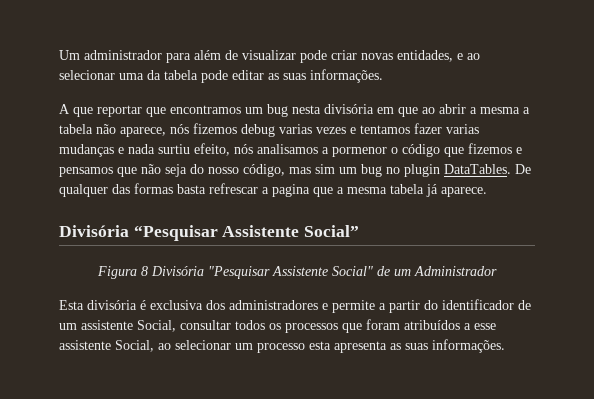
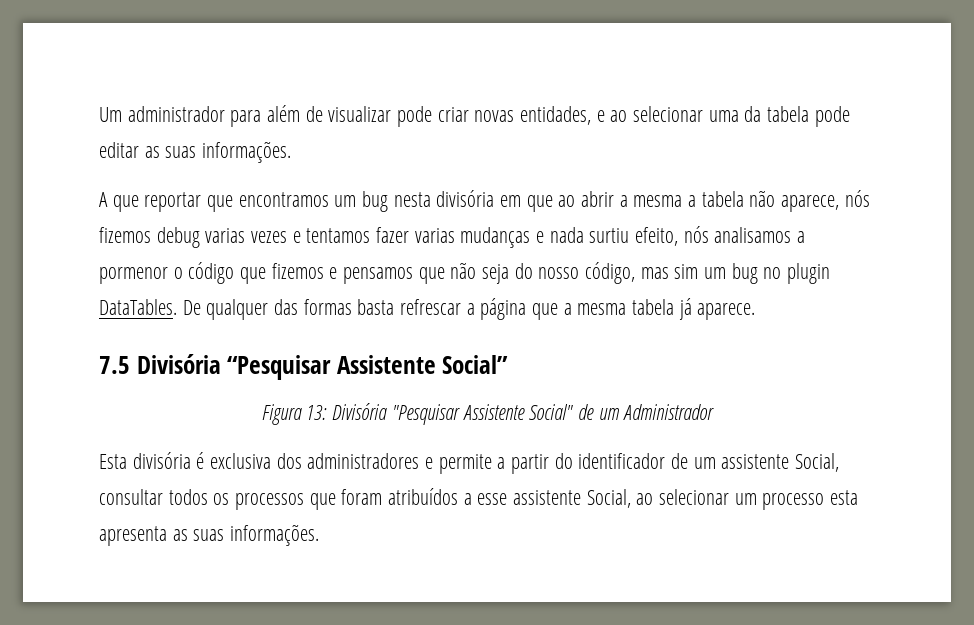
[272,184,310,197] pagina -> [480,298,527,320] página
(487, 192) none -> [99,356,130,374] 7.5
[141,266,148,276] 8 -> [306,405,328,420] 13:

